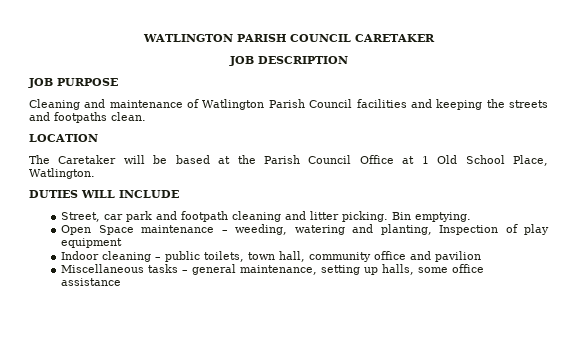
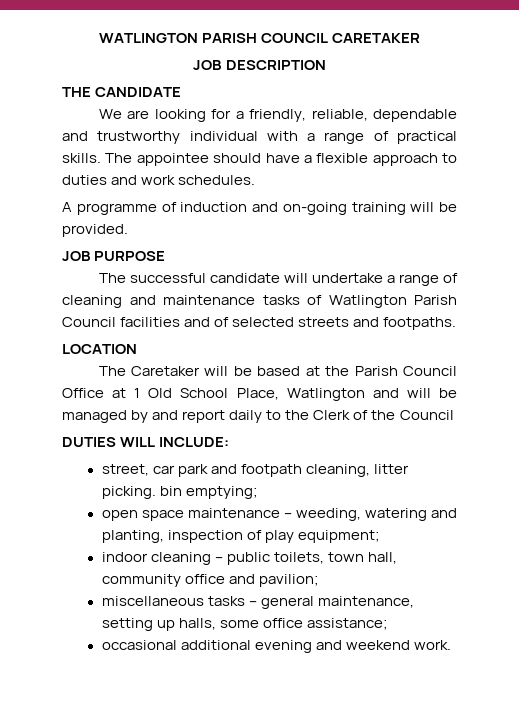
[28,78,118,88] [29,99,80,110] JOB PURPOSE // Cleaning -> [62,87,182,97] [98,109,458,122] [62,131,457,144] [62,153,457,166] [62,175,256,185] [62,202,457,215] [62,224,128,237] [62,251,166,261] [98,273,458,286] [62,295,122,308] THE CANDIDATE // We are looking for a friendly, reliable, dependable and trustworthy individual with a range of practical skills. The appointee should have a flexible approach to duties and work schedules. // A programme of induction and on-going training will be provided. // JOB PURPOSE // The successful candidate will undertake a range of cleaning
(183, 104) none -> [262,295,300,305] tasks
[436,99,549,110] [29,112,146,123] keeping the streets and footpaths clean. -> [214,317,457,330] of selected streets and footpaths.
[29,168,95,179] Watlington. -> [286,388,457,401] [62,410,454,423] Watlington and will be managed by and report daily to the Clerk of the Council
[119,190,179,198] [61,212,101,222] INCLUDE // Street, -> [159,437,230,447] [101,464,149,476] INCLUDE: // street,
[232,211,472,222] [61,225,134,235] cleaning and litter picking. Bin emptying. // Open Space -> [305,464,409,477] [101,486,258,499] [101,510,184,521] cleaning, litter picking. bin emptying; // open space
[439,225,499,235] Inspection -> [167,530,243,543] inspection
[61,238,123,248] [61,251,100,260] equipment // Indoor -> [297,530,380,543] [101,552,148,562] equipment; // indoor
[435,251,482,262] [61,264,145,273] pavilion // Miscellaneous -> [258,574,319,587] [101,596,204,606] pavilion; // miscellaneous
[61,278,122,286] assistance -> [306,618,388,630] [101,640,451,653] assistance; // occasional additional evening and weekend work.

